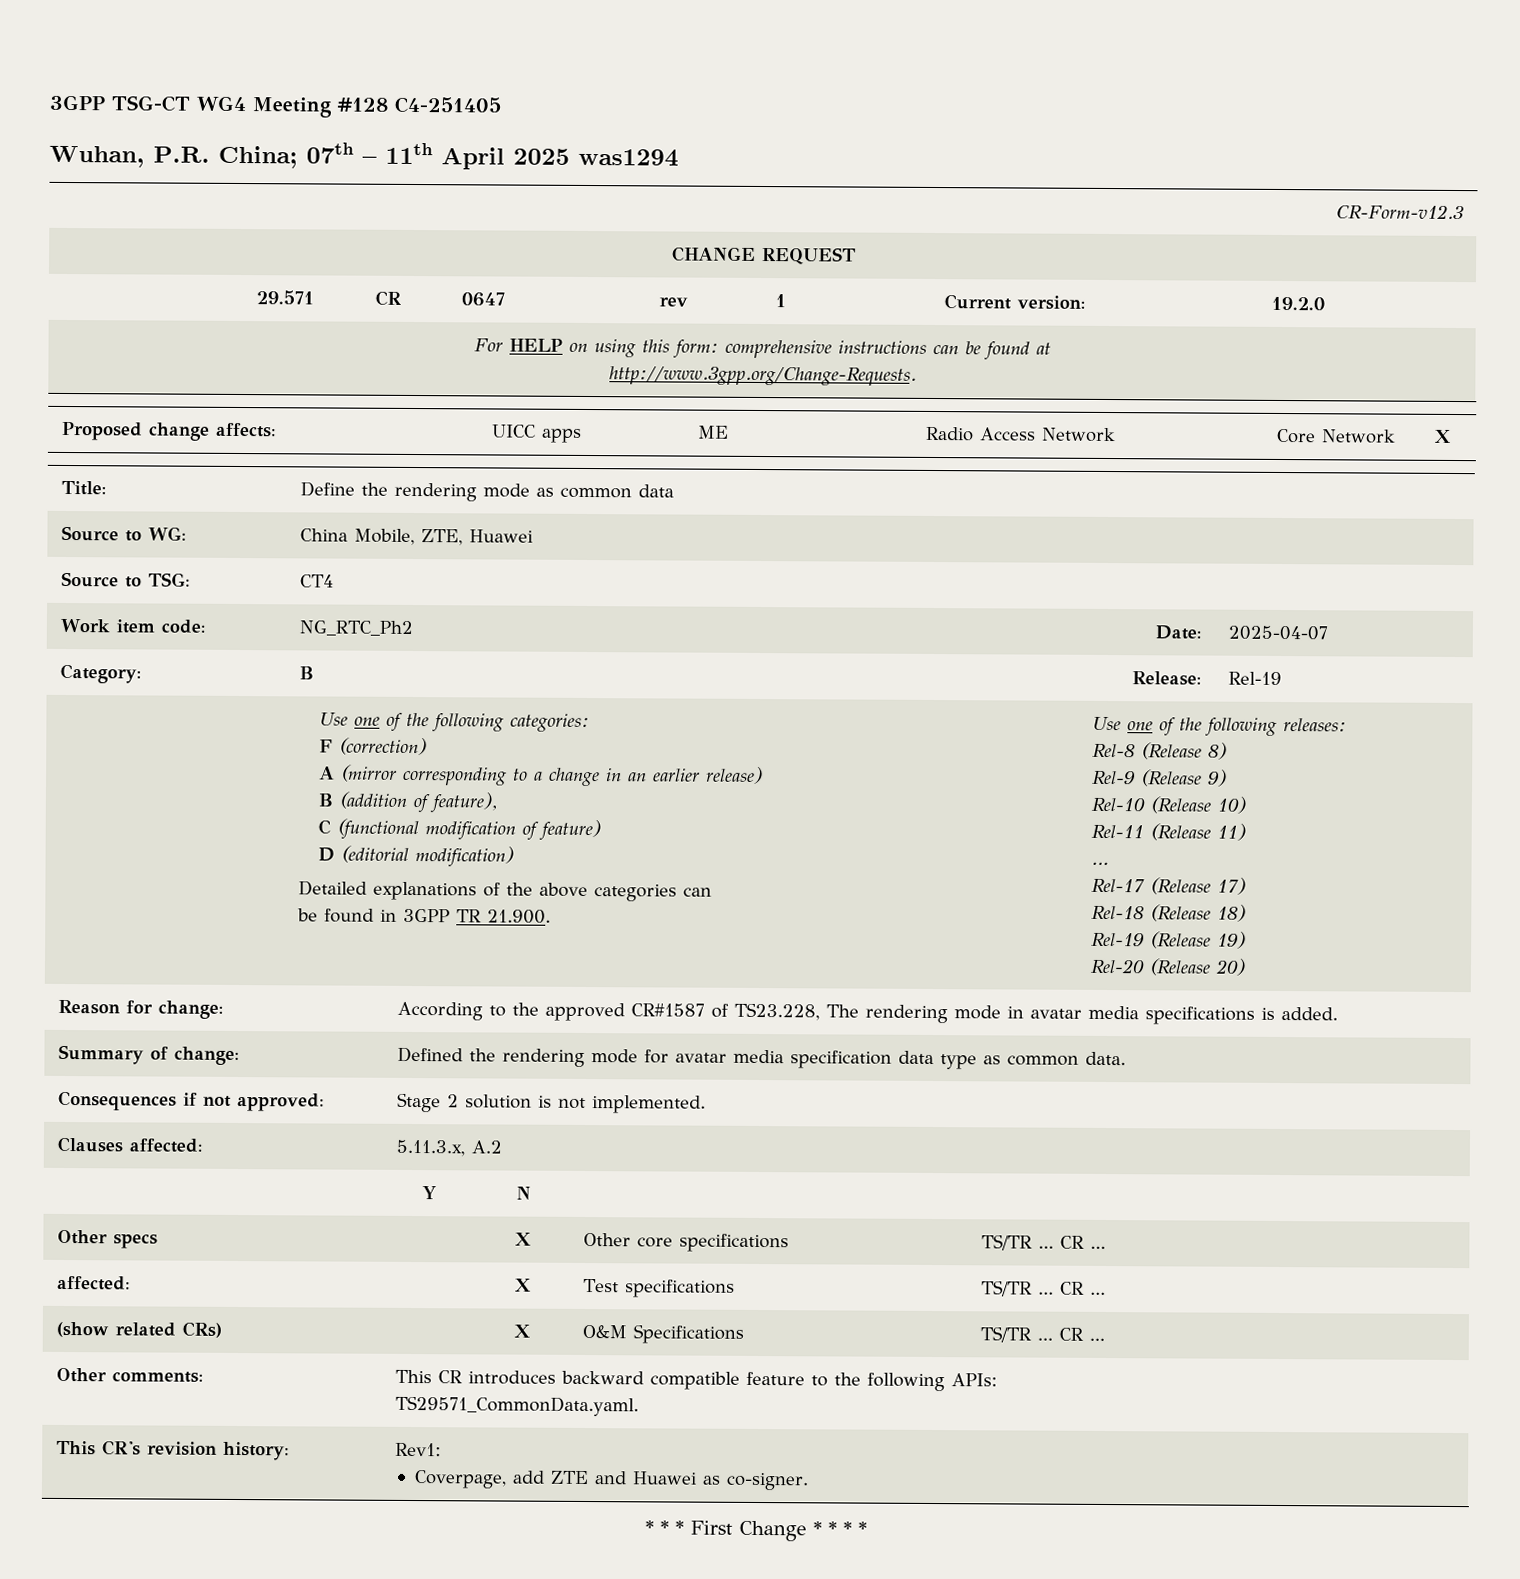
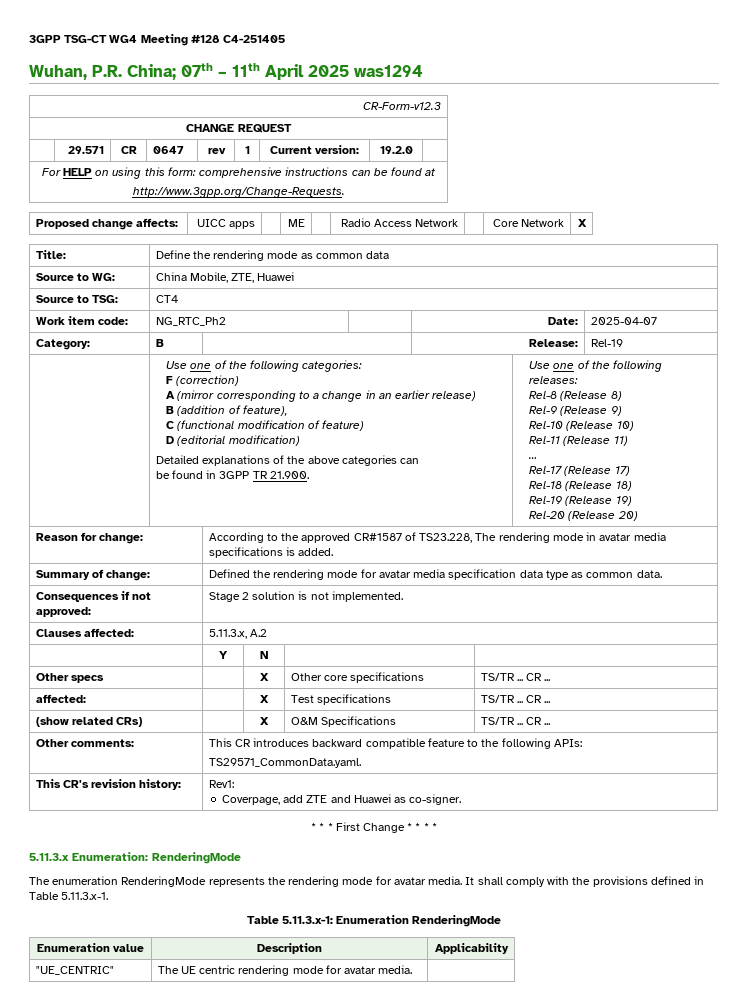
(867, 1528) none -> [29,852,241,864] [29,876,705,887] [29,892,109,900] [246,915,502,927] [36,943,145,952] [257,943,322,954] [434,943,509,954] [35,966,114,975] [157,965,413,976] // 5.11.3.x Enumeration: RenderingMode // The enumeration RenderingMode represents the rendering mode for avatar media. It shall comply with the provisions defined in Table 5.11.3.x-1. // Table 5.11.3.x-1: Enumeration RenderingMode // Enumeration value | Description | Applicability // "UE_CENTRIC" | The UE centric rendering mode for avatar media. |

